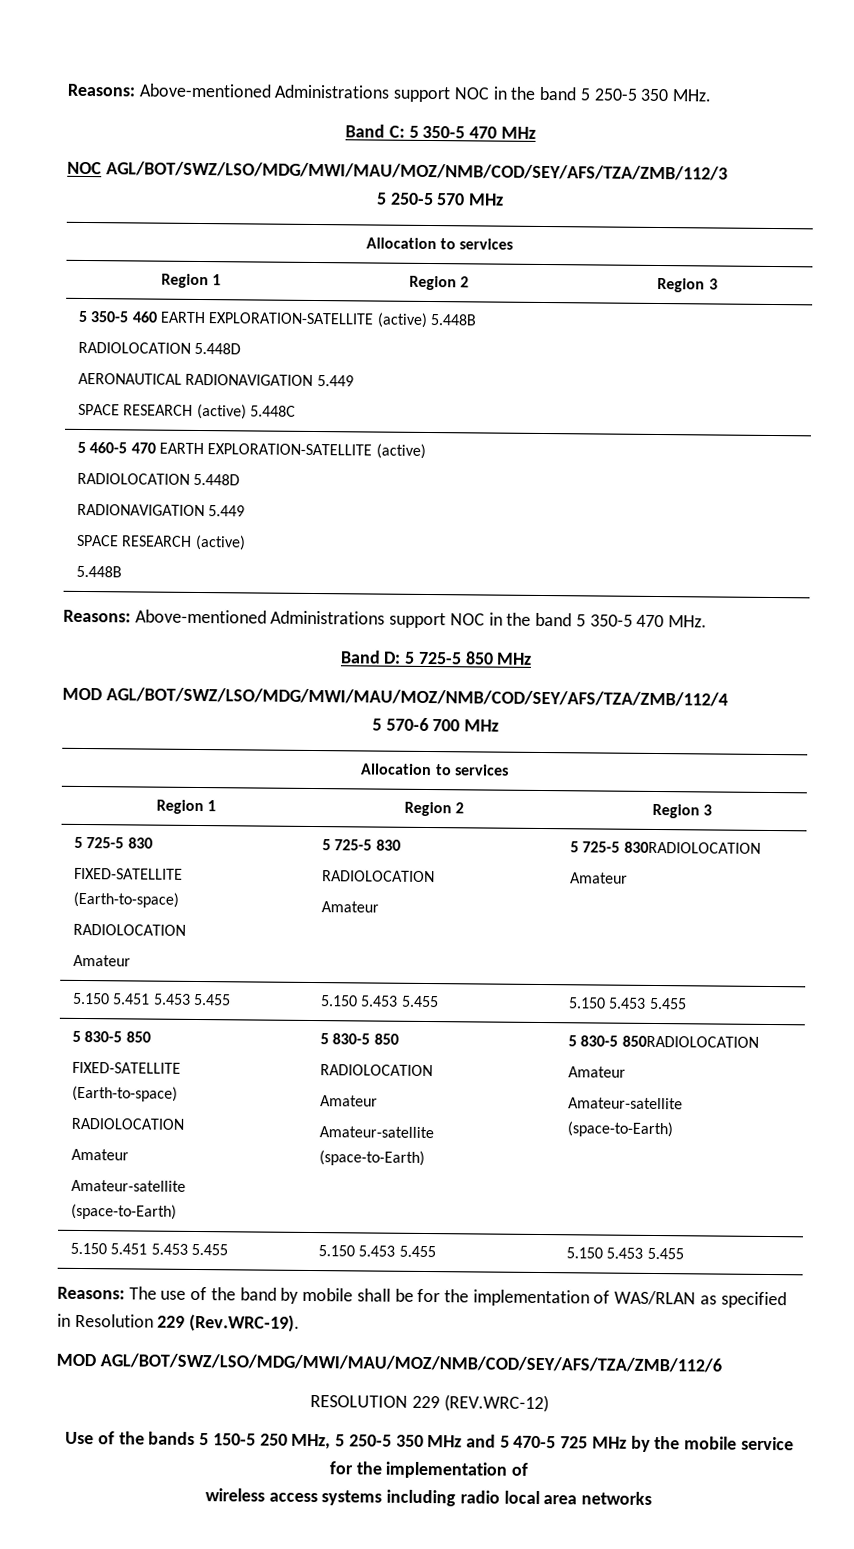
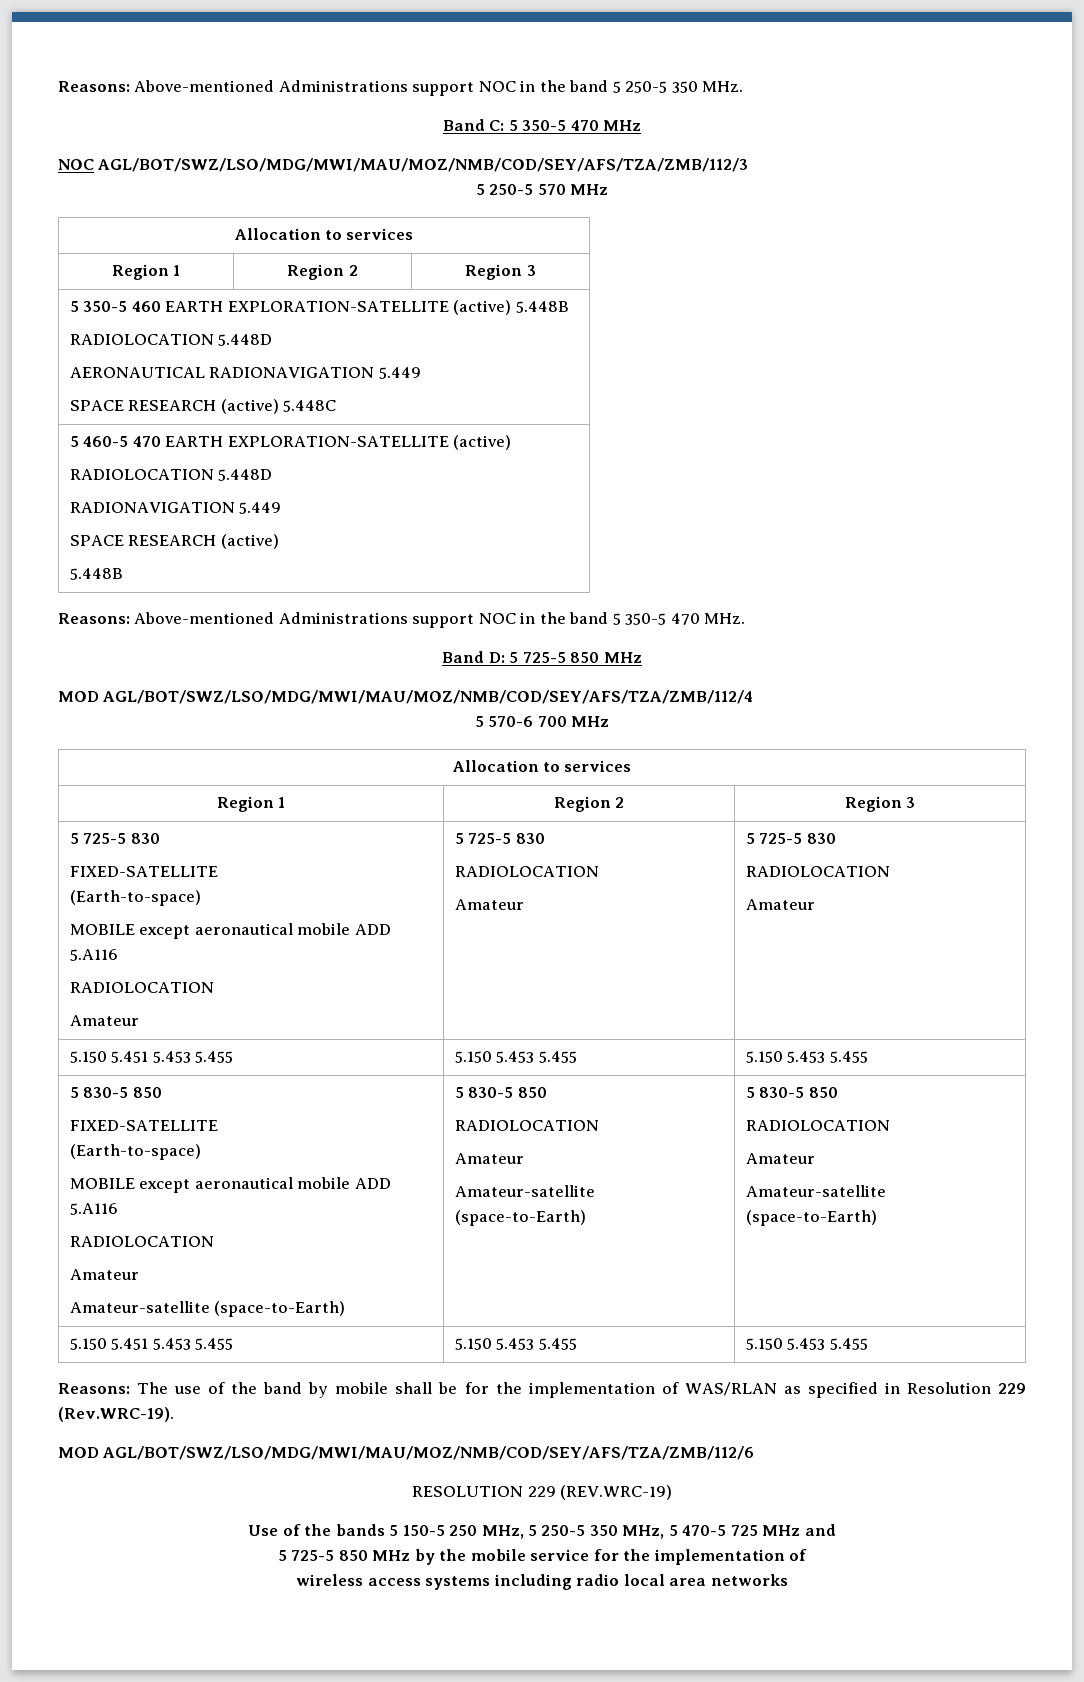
(179, 899) none -> [70,923,391,939] [70,949,119,961] // MOBILE except aeronautical mobile ADD 5.A116
[623,841,761,854] 830RADIOLOCATION -> [806,833,836,844] [746,866,891,877] 830 // RADIOLOCATION
(178, 1093) none -> [70,1177,391,1193] [70,1203,119,1215] // MOBILE except aeronautical mobile ADD 5.A116
[621,1035,759,1048] 850RADIOLOCATION -> [808,1087,838,1098] [746,1120,891,1131] 850 // RADIOLOCATION
[443,1394,549,1413] (REV.WRC-12) -> [559,1485,672,1500] (REV.WRC-19)
[427,1434,496,1448] MHz and -> [622,1525,665,1539] MHz,
(627, 1442) none -> [804,1524,836,1536] [277,1550,411,1561] and // 5 725-5 850 MHz

